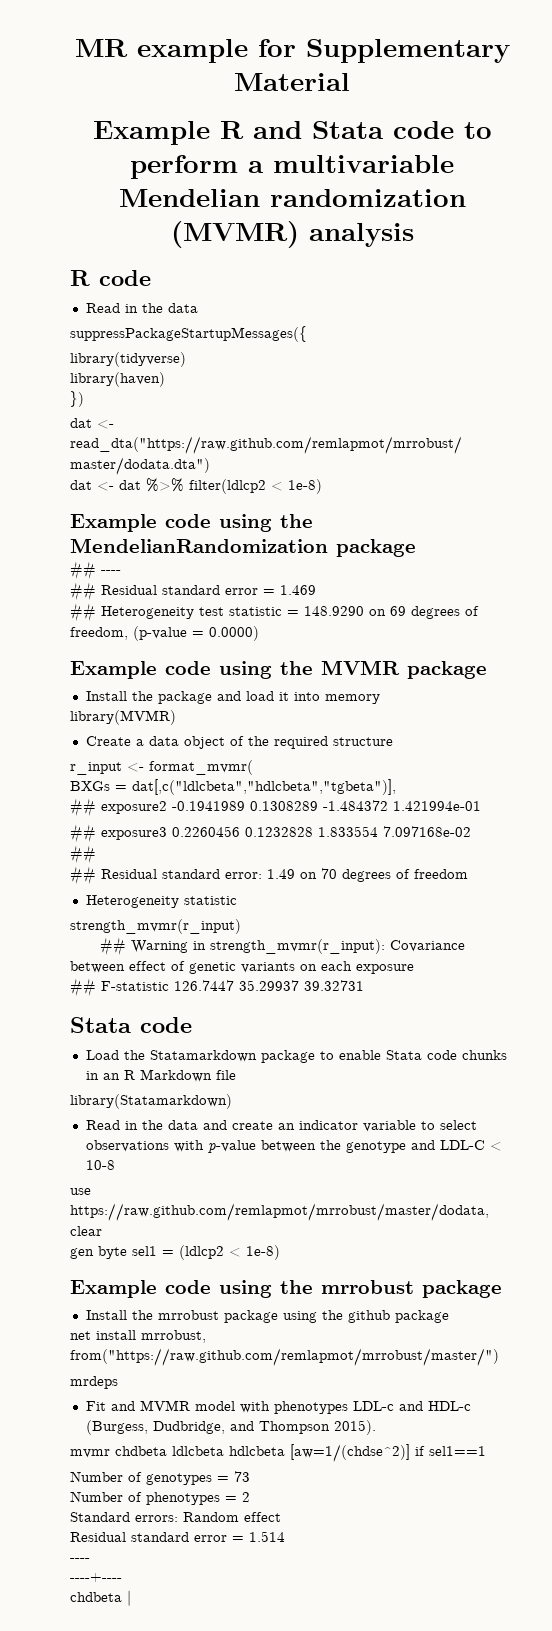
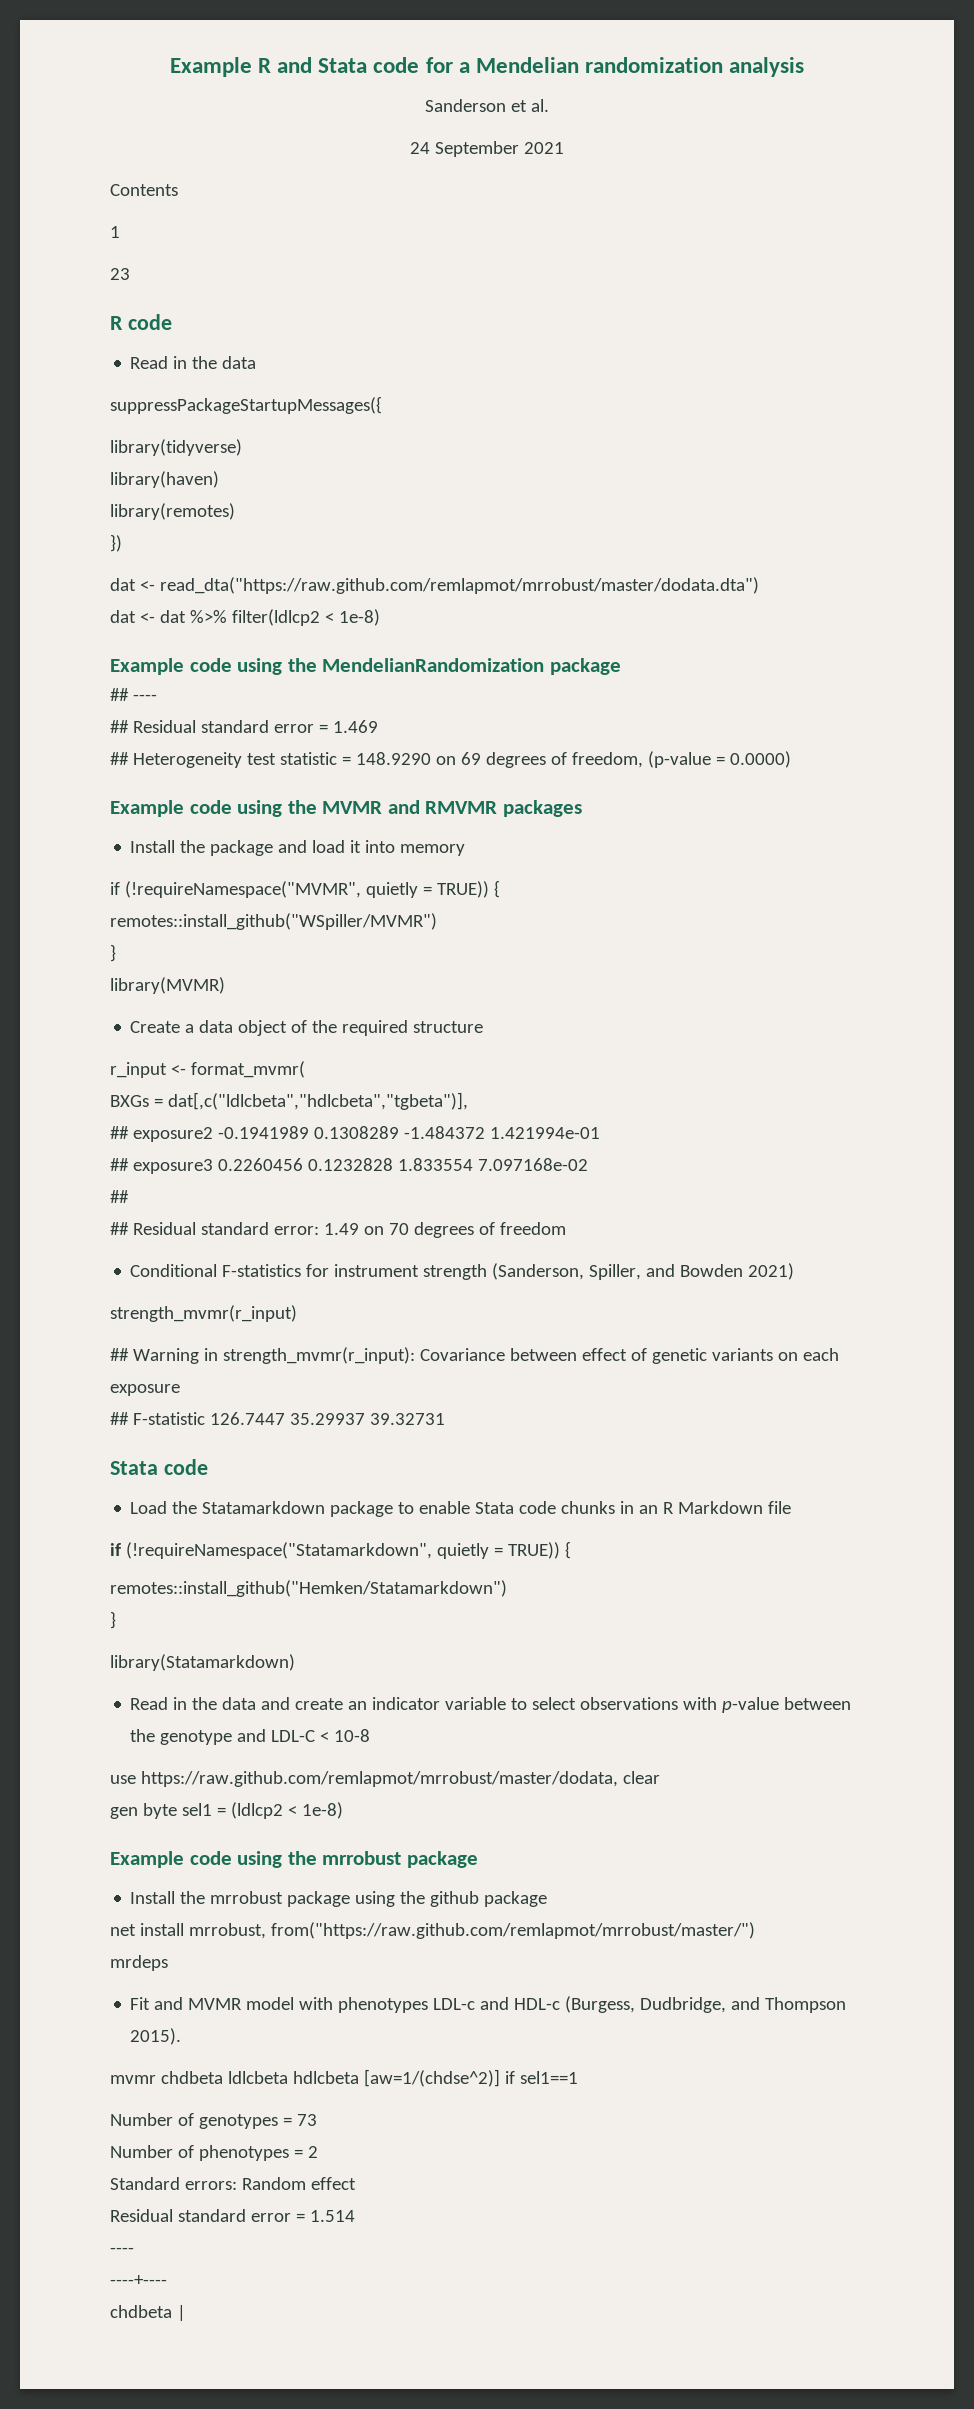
[74,39,510,63] [234,73,350,91] MR example for Supplementary Material // -> (170, 67) none
[463,122,492,139] [130,155,454,179] to perform a multivariable -> [425,57,470,73] for a
[170,221,299,248] (MVMR) -> (723, 65) none
(414, 235) none -> [425,99,549,112] [410,141,564,157] [110,184,178,196] [110,226,120,238] [110,268,130,280] // Sanderson et al. // 24 September 2021 // Contents // 1 // 23
(165, 379) none -> [110,503,235,520] // library(remotes)
[407,661,487,679] package -> [387,800,582,817] and RMVMR packages
(380, 699) none -> [110,880,500,898] [110,913,437,930] [110,944,116,962] // if (!requireNamespace("MVMR", quietly = TRUE)) { // remotes::install_github("WSpiller/MVMR") // }
[85,895,237,908] Heterogeneity statistic -> [130,1263,795,1280] Conditional F-statistics for instrument strength (Sanderson, Spiller, and Bowden 2021)
(236, 1075) none -> [110,1541,571,1559] [110,1580,507,1597] [110,1611,116,1629] // if (!requireNamespace("Statamarkdown", quietly = TRUE)) { // remotes::install_github("Hemken/Statamarkdown") // }

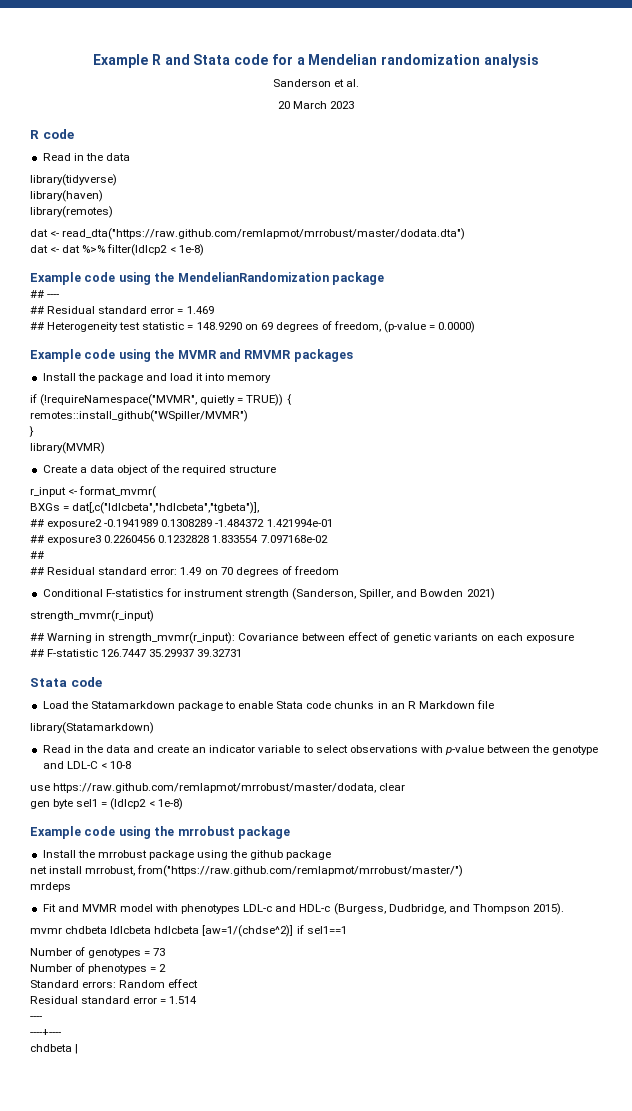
[410,141,564,157] [110,184,178,196] [110,226,120,238] [110,268,130,280] 24 September 2021 // Contents // 1 // 23 -> [277,101,355,109] 20 March 2023
[110,396,382,414] // suppressPackageStartupMessages({ -> (130, 157) none
[110,534,122,552] // }) -> (113, 212) none
[110,1541,571,1559] [110,1580,507,1597] [110,1611,116,1629] // if (!requireNamespace("Statamarkdown", quietly = TRUE)) { // remotes::install_github("Hemken/Statamarkdown") // } -> (495, 704) none

